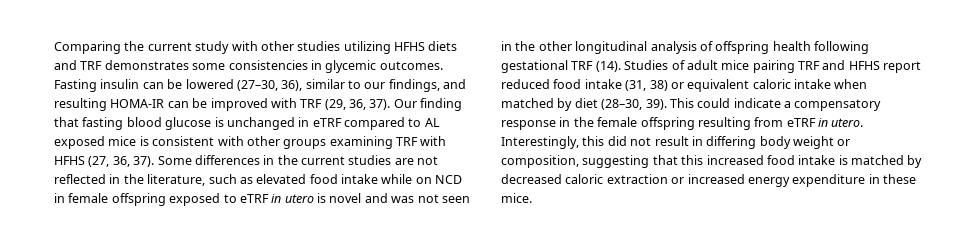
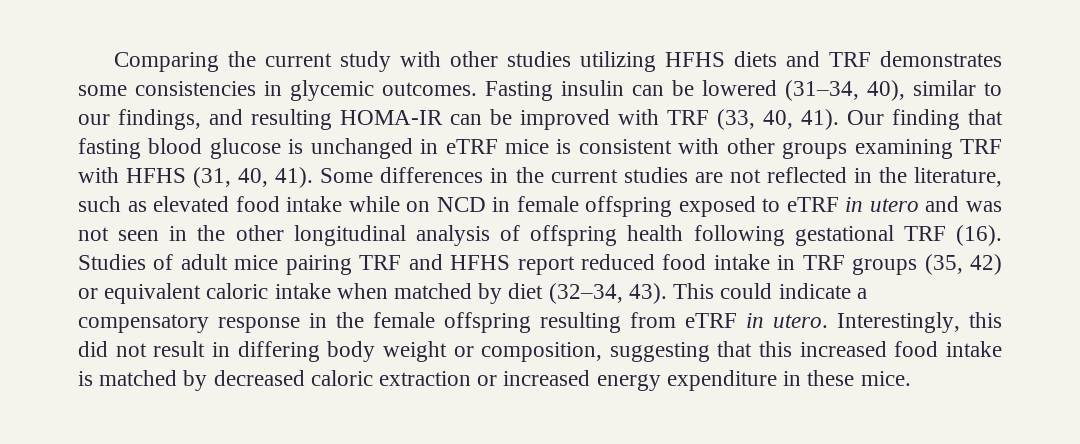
[236,80,303,91] (27–30, 36), -> [785,80,905,101] (31–34, 40),
[324,99,391,110] (29, 36, 37). -> [717,109,839,130] (33, 40, 41).
[344,117,440,130] [54,136,105,149] compared to AL exposed -> (498, 146) none
[88,156,155,167] (27, 36, 37). -> [193,167,314,188] (31, 40, 41).
[317,193,362,203] is novel -> (919, 205) none
[595,61,621,72] (14). -> [956,225,1003,246] (16).
[625,80,668,91] (31, 38) -> [777,254,1002,275] in TRF groups (35, 42)
[601,99,667,110] (28–30, 39). -> [548,283,667,304] (32–34, 43).

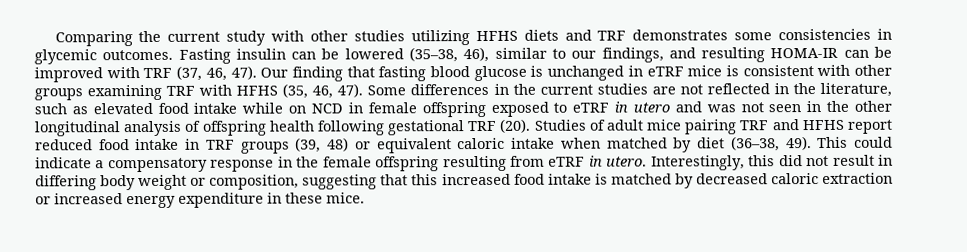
[785,80,905,101] (31–34, 40), -> [409,46,490,63] (35–38, 46),
[717,109,839,130] (33, 40, 41). -> [176,65,257,81] (37, 46, 47).
[193,167,314,188] (31, 40, 41). -> [282,83,364,99] (35, 46, 47).
[956,225,1003,246] (16). -> [499,118,532,133] (20).
[924,254,1002,275] (35, 42) -> [295,137,350,153] (39, 48)
[548,283,667,304] (32–34, 43). -> [730,136,812,152] (36–38, 49).

